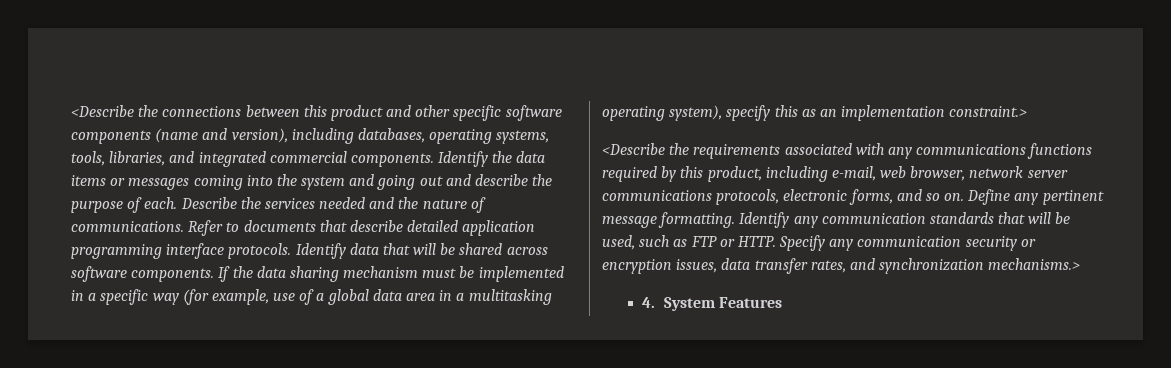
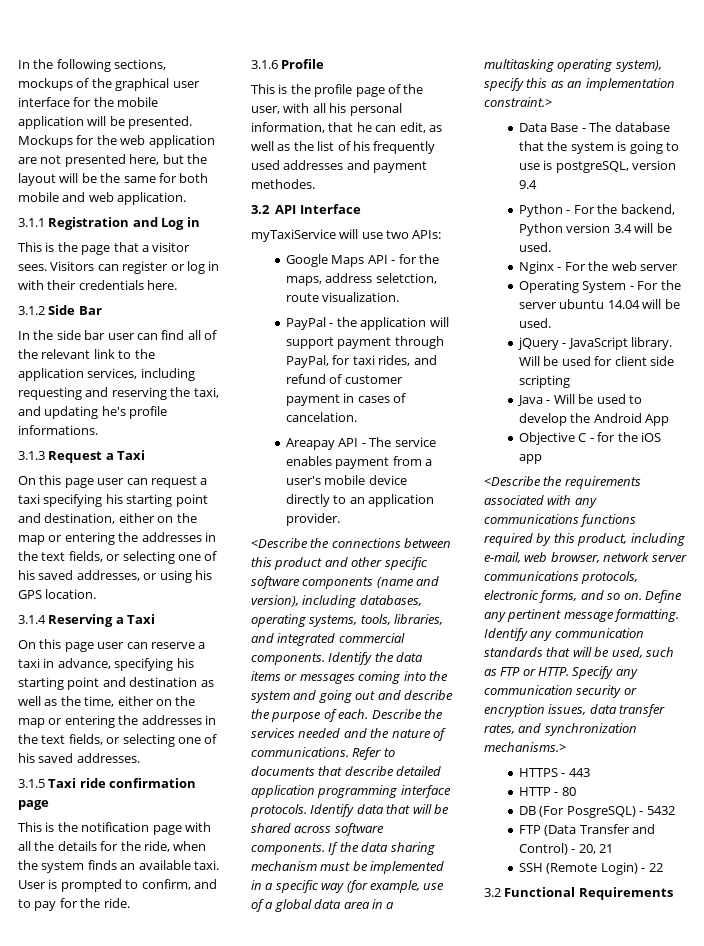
(71, 111) none -> [18,59,167,72] [18,78,200,91] [18,97,159,107] [18,116,193,129] [18,135,215,148] [18,154,207,167] [18,173,209,186] [18,192,187,205] [18,217,200,230] [18,242,191,255] [18,261,220,274] [18,280,178,290] [18,305,102,315] [18,330,217,340] [18,349,155,359] [18,368,195,381] [18,387,219,400] [18,406,168,419] [18,425,98,435] [18,450,146,463] [18,475,208,488] [18,494,208,507] [18,513,197,524] [18,532,216,545] [18,551,218,564] [18,570,212,583] [18,589,97,599] [18,614,156,627] [18,639,206,652] [18,658,194,671] [18,677,214,690] [18,696,196,707] [18,715,216,728] [18,734,218,747] [18,753,140,763] [18,778,197,788] [18,800,49,810] [18,822,211,835] [18,841,207,852] [18,860,219,873] [18,879,217,892] [18,898,130,911] [251,59,325,69] [251,84,424,97] [251,103,402,116] [251,122,442,133] [251,141,436,154] [251,160,428,173] [251,179,315,189] [251,204,361,214] [251,229,442,242] [286,254,439,267] [286,273,437,286] [286,292,400,302] [286,317,449,330] [286,336,444,349] [286,355,437,368] [286,374,403,384] [286,393,407,406] [286,412,358,422] [286,437,436,450] [286,456,433,469] [286,475,407,485] [286,494,435,507] [286,513,341,526] In the following sections, mockups of the graphical user interface for the mobile application will be presented. Mockups for the web application are not presented here, but the layout will be the same for both mobile and web application. // 3.1.1 Registration and Log in // This is the page that a visitor sees. Visitors can register or log in with their credentials here. // 3.1.2 Side Bar // In the side bar user can find all of the relevant link to the application services, including requesting and reserving the taxi, and updating he's profile informations. // 3.1.3 Request a Taxi // On this page user can request a taxi specifying his starting point and destination, either on the map or entering the addresses in the text fields, or selecting one of his saved addresses, or using his GPS location. // 3.1.4 Reserving a Taxi // On this page user can reserve a taxi in advance, specifying his starting point and destination as well as the time, either on the map or entering the addresses in the text fields, or selecting one of his saved addresses. // 3.1.5 Taxi ride confirmation page // This is the notification page with all the details for the ride, when the system finds an available taxi. User is prompted to confirm, and to pay for the ride. // 3.1.6 Profile // This is the profile page of the user, with all his personal information, that he can edit, as well as the list of his frequently used addresses and payment methodes. // 3.2 API Interface // myTaxiService will use two APIs: // Google Maps API - for the maps, address seletction, route visualization. // PayPal - the application will support payment through PayPal, for taxi rides, and refund of customer payment in cases of cancelation. // Areapay API - The service enables payment from a user's mobile device directly to an application provider. //
(1028, 111) none -> [519,122,670,132] [519,141,679,154] [519,160,677,173] [519,180,538,189] [519,204,675,217] [519,223,672,236] [519,242,552,252] [519,261,678,274] [519,280,681,293] [519,299,680,309] [519,318,552,328] [518,337,673,350] [519,356,674,366] [519,375,571,388] [517,394,642,406] [519,413,670,426] [519,432,661,445] [519,454,543,464] // Data Base - The database that the system is going to use is postgreSQL, version 9.4 // Python - For the backend, Python version 3.4 will be used. // Nginx - For the web server // Operating System - For the server ubuntu 14.04 will be used. // jQuery - JavaScript library. Will be used for client side scripting // Java - Will be used to develop the Android App // Objective C - for the iOS app
[641,297,783,311] 4. System Features -> [519,768,590,777] [519,787,576,796] [519,806,675,818] [519,824,656,836] [519,843,614,855] [519,862,663,875] [484,887,673,900] HTTPS - 443 // HTTP - 80 // DB (For PosgreSQL) - 5432 // FTP (Data Transfer and Control) - 20, 21 // SSH (Remote Login) - 22 // 3.2 Functional Requirements

